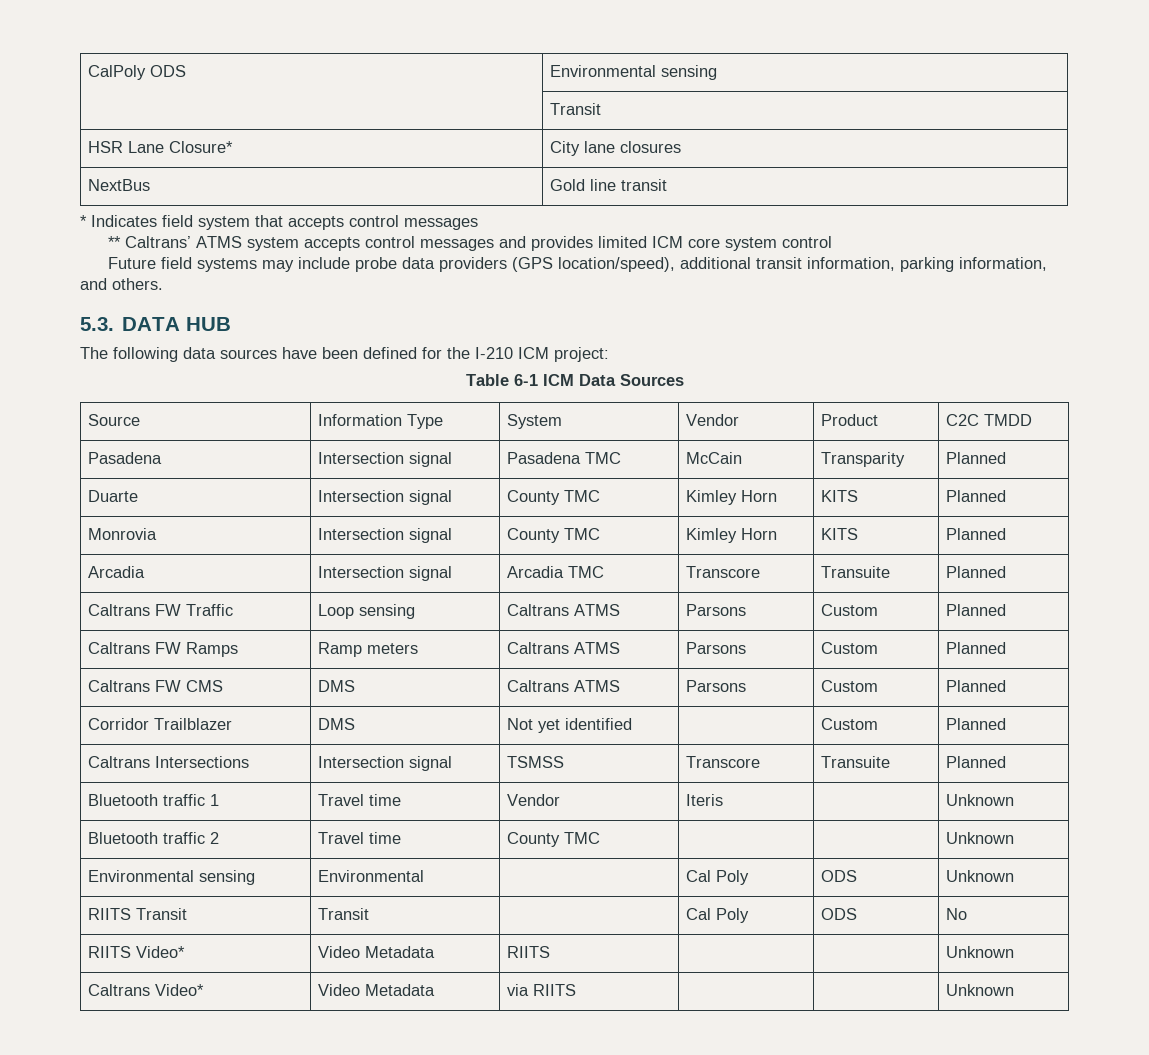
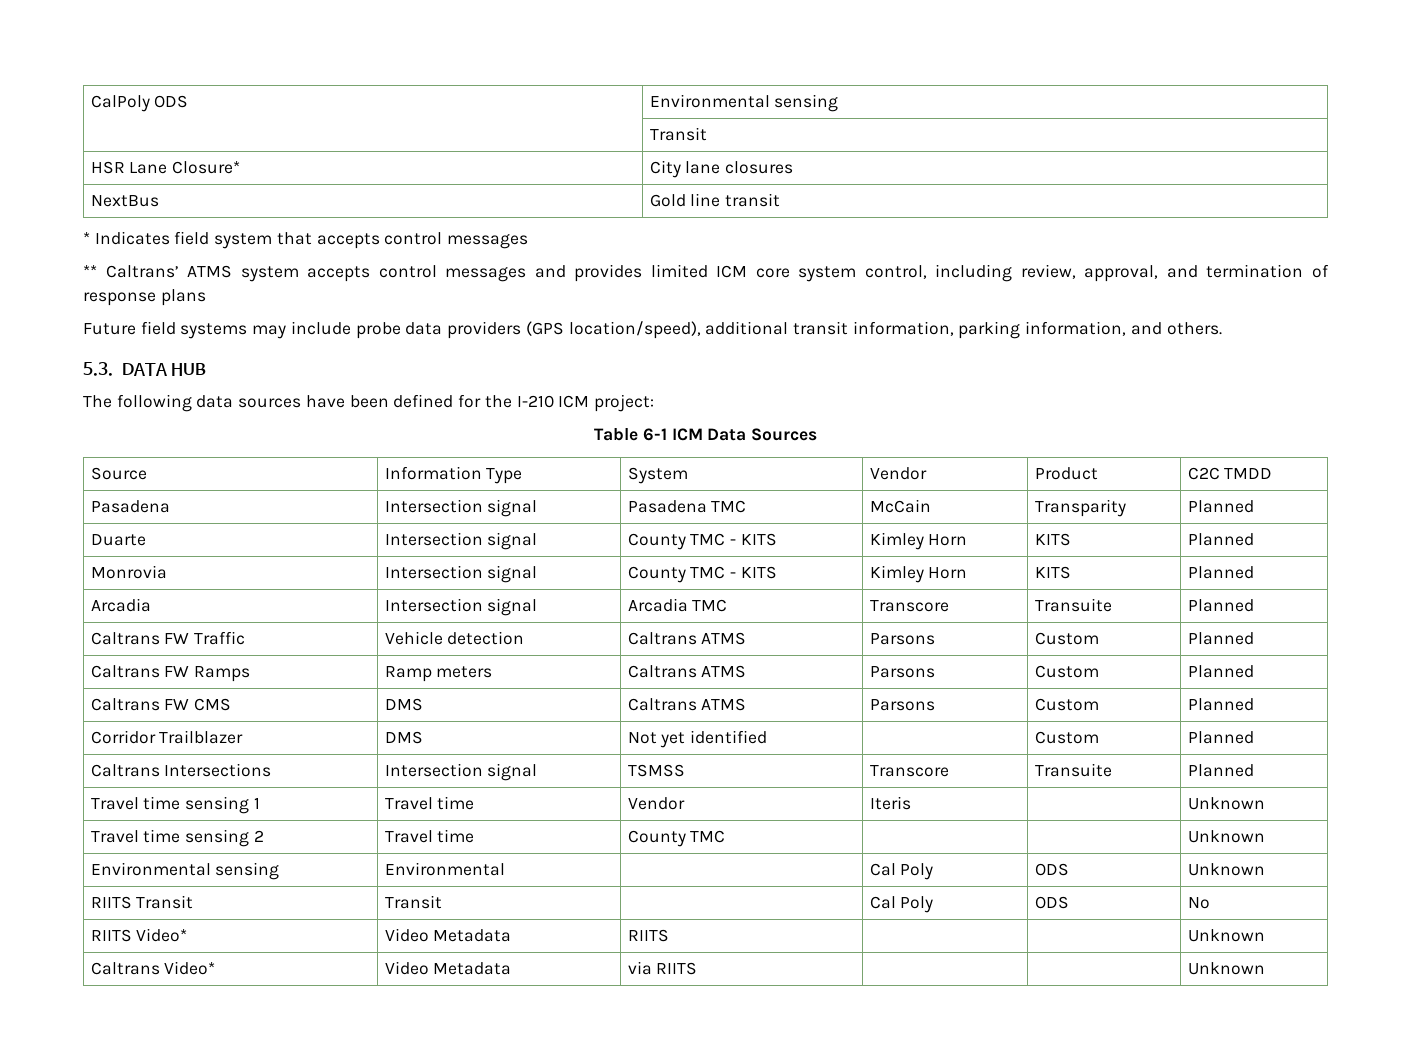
[782,236,833,248] control -> [864,264,1329,282] [83,289,206,306] control, including review, approval, and termination of response plans
(601, 496) none -> [730,533,777,546] - KITS
(601, 534) none -> [730,566,777,579] - KITS
[318,604,416,619] Loop sensing -> [384,631,525,645] Vehicle detection
[88,794,206,806] Bluetooth traffic -> [90,796,250,814] Travel time sensing
[88,832,206,844] Bluetooth traffic -> [90,829,250,847] Travel time sensing

